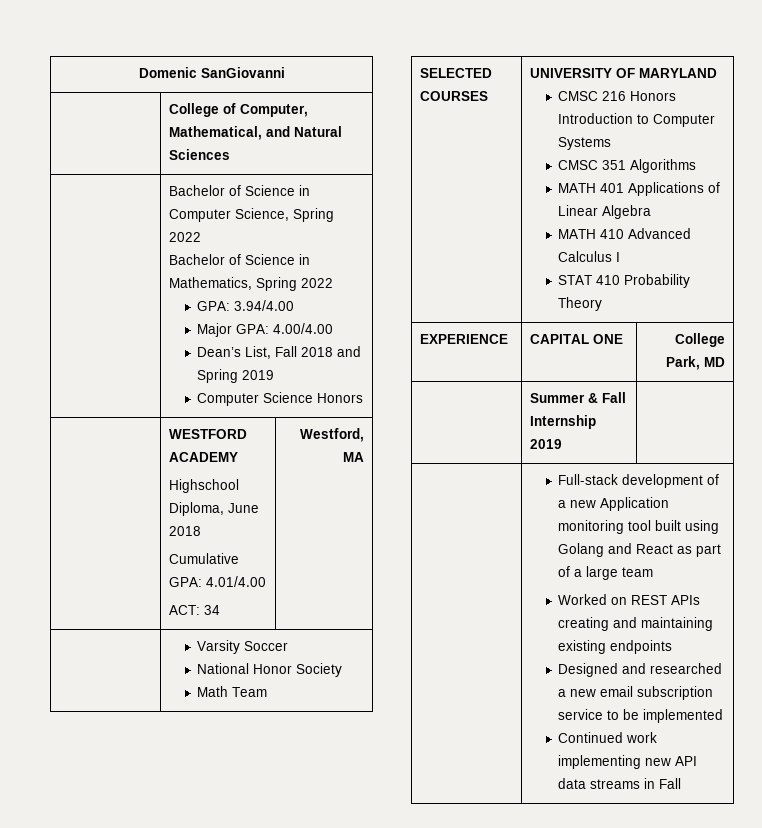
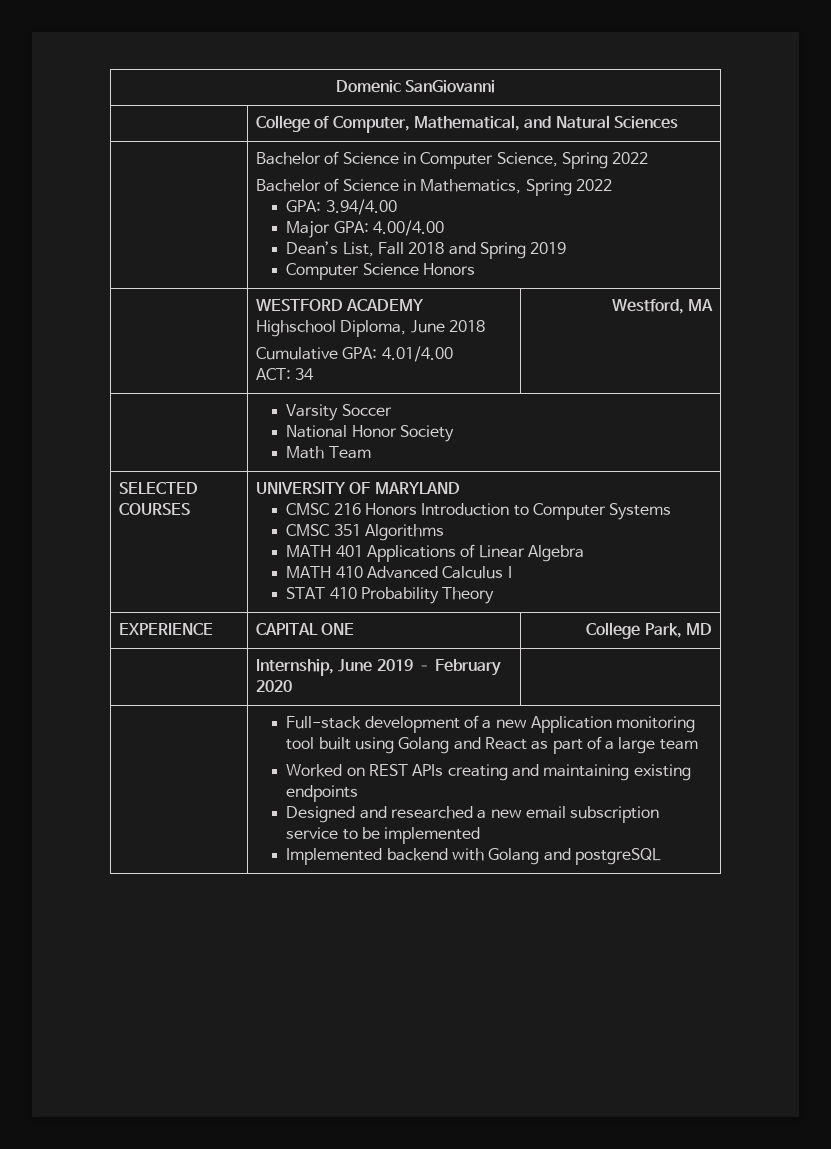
[530,392,627,403] [530,415,597,429] [530,439,563,449] Summer & Fall Internship 2019 -> [255,659,502,676] [255,680,292,692] Internship, June 2019 – February 2020
[558,732,658,743] [558,755,698,769] [558,778,682,789] Continued work implementing new API data streams in Fall -> [286,848,661,865] Implemented backend with Golang and postgreSQL

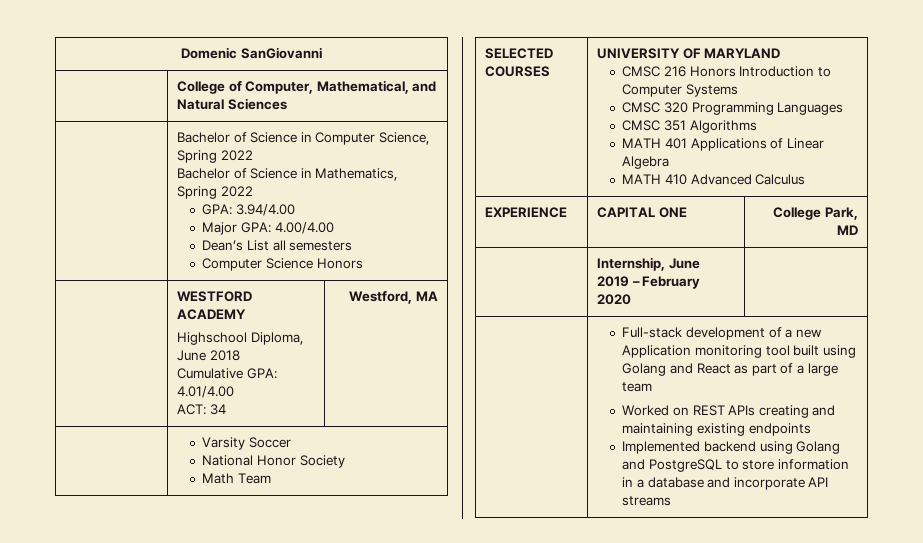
[342,242,567,259] List, Fall 2018 and Spring 2019 -> [246,240,353,251] List all semesters
(672, 511) none -> [622,102,844,115] // CMSC 320 Programming Languages
[507,566,512,578] [286,587,495,604] I // STAT 410 Probability Theory -> (806, 179) none
[286,806,660,823] [286,827,481,844] // Designed and researched a new email subscription service to be implemented -> (811, 429) none
[451,848,661,865] with Golang and postgreSQL -> [759,441,841,454] [622,459,849,472] [622,477,829,490] [622,496,672,506] using Golang and PostgreSQL to store information in a database and incorporate API streams

